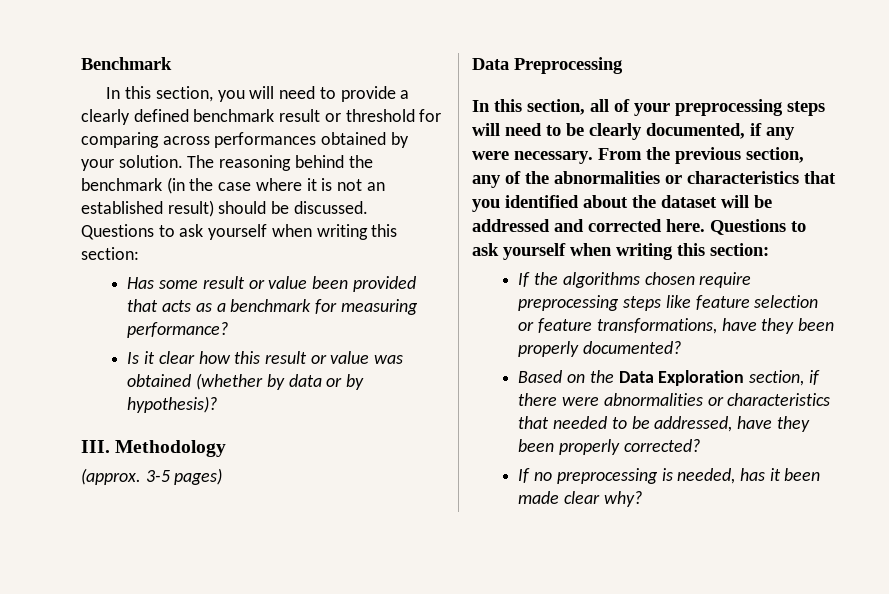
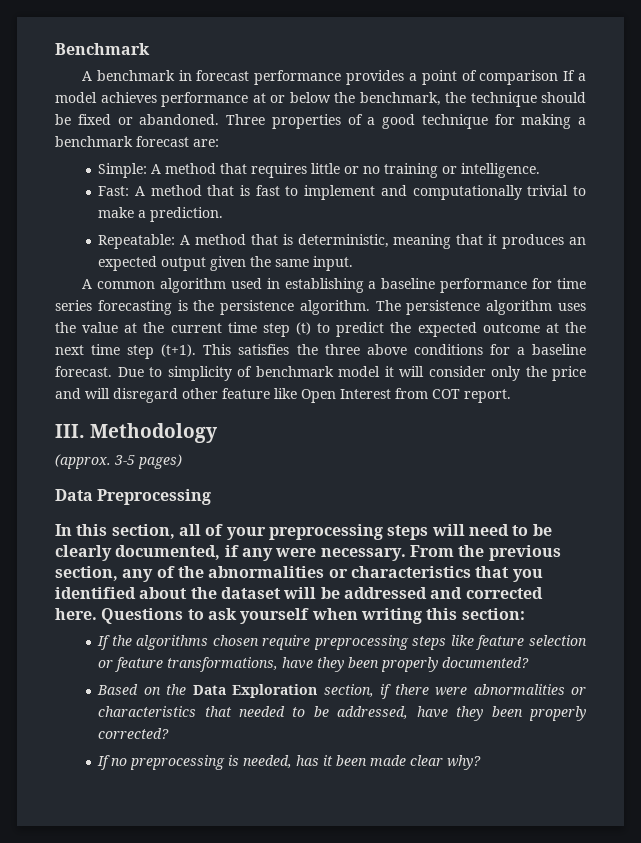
[106,86,410,102] [81,109,442,125] [81,132,409,148] [81,155,373,171] [81,177,385,194] [81,200,368,217] [81,224,398,240] [81,247,139,260] [127,276,416,292] [127,299,418,315] [127,322,229,338] [127,351,404,364] [127,373,364,390] [127,396,218,413] In this section, you will need to provide a clearly defined benchmark result or threshold for comparing across performances obtained by your solution. The reasoning behind the benchmark (in the case where it is not an established result) should be discussed. Questions to ask yourself when writing this section: // Has some result or value been provided that acts as a benchmark for measuring performance? // Is it clear how this result or value was obtained (whether by data or by hypothesis)? -> [82,70,586,85] [55,92,586,107] [55,114,586,129] [55,136,219,147] [98,163,541,178] [98,185,587,200] [98,207,224,222] [98,234,587,249] [98,256,354,271] [82,278,586,293] [55,300,586,315] [55,322,587,337] [55,344,586,359] [55,366,586,381] [55,388,511,403] A benchmark in forecast performance provides a point of comparison If a model achieves performance at or below the benchmark, the technique should be fixed or abandoned. Three properties of a good technique for making a benchmark forecast are: // Simple: A method that requires little or no training or intelligence. // Fast: A method that is fast to implement and computationally trivial to make a prediction. // Repeatable: A method that is deterministic, meaning that it produces an expected output given the same input. // A common algorithm used in establishing a baseline performance for time series forecasting is the persistence algorithm. The persistence algorithm uses the value at the current time step (t) to predict the expected outcome at the next time step (t+1). This satisfies the three above conditions for a baseline forecast. Due to simplicity of benchmark model it will consider only the price and will disregard other feature like Open Interest from COT report.

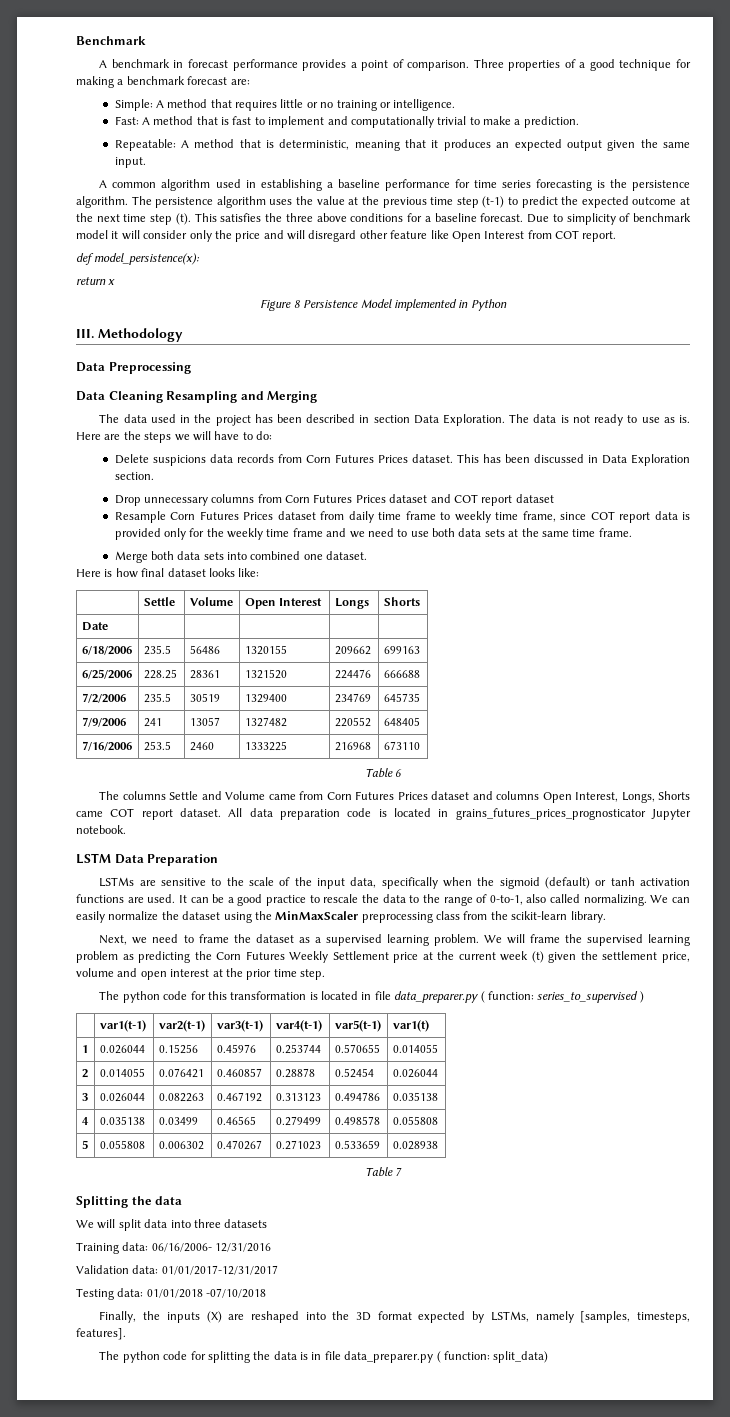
[479,70,586,85] [55,92,586,107] [55,114,220,125] comparison If a model achieves performance at or below the benchmark, the technique should be fixed or abandoned. -> [407,60,470,71] comparison.
[170,322,311,337] current time step (t) -> [382,196,505,208] previous time step (t-1)
[161,344,197,357] (t+1). -> [175,213,191,225] (t).
(511, 396) none -> [76,253,201,265] [76,277,116,285] [260,299,507,311] // def model_persistence(x): // return x // Figure 8 Persistence Model implemented in Python
[55,454,182,469] // (approx. 3-5 pages) -> (183, 335) none
[55,524,552,540] [55,545,561,561] [55,566,543,582] [55,587,543,599] [55,608,525,624] [97,635,587,650] [98,657,530,672] [97,684,586,699] [98,706,587,721] [98,728,170,739] [97,755,482,770] In this section, all of your preprocessing steps will need to be clearly documented, if any were necessary. From the previous section, any of the abnormalities or characteristics that you identified about the dataset will be addressed and corrected here. Questions to ask yourself when writing this section: // If the algorithms chosen require preprocessing steps like feature selection or feature transformations, have they been properly documented? // Based on the Data Exploration section, if there were abnormalities or characteristics that needed to be addressed, have they been properly corrected? // If no preprocessing is needed, has it been made clear why? -> [76,391,318,403] [99,414,690,426] [76,431,272,443] [114,454,690,466] [114,472,154,480] [114,494,554,506] [114,511,691,523] [114,528,632,540] [114,551,368,563] [76,568,260,578] [143,597,175,606] [189,597,233,606] [244,598,323,609] [334,598,369,609] [383,597,420,606] [81,622,108,631] [81,646,132,655] [143,645,171,655] [189,645,220,654] [244,645,287,655] [334,646,371,655] [383,646,420,654] [81,669,132,679] [143,669,177,679] [189,670,220,679] [244,669,287,679] [334,669,371,679] [383,670,420,678] [81,693,126,703] [143,693,171,703] [189,693,220,702] [244,694,287,703] [334,693,371,703] [383,693,420,702] [81,717,126,727] [143,718,162,727] [189,717,220,726] [244,717,287,727] [334,717,371,727] [383,717,420,726] [81,741,132,751] [143,741,171,751] [189,742,214,751] [244,741,287,751] [334,742,371,751] [383,741,420,750] [364,768,403,778] [99,791,690,803] [76,808,691,820] [76,825,126,834] [76,853,219,866] [99,877,690,889] [76,894,690,906] [76,911,606,923] [99,934,691,946] [76,951,690,963] [76,968,325,980] [99,991,644,1003] [99,1020,146,1032] [158,1020,205,1032] [216,1020,263,1032] [275,1020,322,1032] [334,1020,381,1032] [392,1020,429,1032] [81,1045,88,1053] [99,1045,145,1054] [158,1044,198,1054] [216,1044,256,1053] [275,1044,321,1054] [334,1044,380,1053] [392,1044,438,1053] [81,1069,88,1078] [99,1068,145,1077] [158,1068,204,1078] [216,1068,262,1077] [275,1068,315,1078] [334,1068,374,1078] [392,1069,438,1078] [81,1093,88,1101] [99,1093,145,1102] [158,1093,204,1102] [216,1092,262,1102] [275,1093,321,1102] [334,1092,380,1101] [392,1092,438,1101] [81,1117,89,1125] [99,1116,145,1125] [158,1117,198,1125] [216,1116,256,1125] [275,1116,321,1126] [334,1116,380,1125] [392,1116,438,1125] [81,1140,88,1149] [99,1140,145,1149] [158,1141,204,1150] [216,1140,262,1150] [275,1140,321,1150] [334,1140,380,1149] [392,1141,438,1150] [364,1167,403,1177] [76,1196,183,1208] [76,1219,268,1231] [76,1242,272,1254] [76,1265,278,1275] [76,1288,267,1300] [99,1311,691,1323] [76,1328,126,1340] [99,1351,549,1363] Data Cleaning Resampling and Merging // The data used in the project has been described in section Data Exploration. The data is not ready to use as is. Here are the steps we will have to do: // Delete suspicions data records from Corn Futures Prices dataset. This has been discussed in Data Exploration section. // Drop unnecessary columns from Corn Futures Prices dataset and COT report dataset // Resample Corn Futures Prices dataset from daily time frame to weekly time frame, since COT report data is provided only for the weekly time frame and we need to use both data sets at the same time frame. // Merge both data sets into combined one dataset. // Here is how final dataset looks like: // | Settle | Volume | Open Interest | Longs | Shorts // Date | | | | | // 6/18/2006 | 235.5 | 56486 | 1320155 | 209662 | 699163 // 6/25/2006 | 228.25 | 28361 | 1321520 | 224476 | 666688 // 7/2/2006 | 235.5 | 30519 | 1329400 | 234769 | 645735 // 7/9/2006 | 241 | 13057 | 1327482 | 220552 | 648405 // 7/16/2006 | 253.5 | 2460 | 1333225 | 216968 | 673110 // Table 6 // The columns Settle and Volume came from Corn Futures Prices dataset and columns Open Interest, Longs, Shorts came COT report dataset. All data preparation code is located in grains_futures_prices_prognosticator Jupyter notebook. // LSTM Data Preparation // LSTMs are sensitive to the scale of the input data, specifically when the sigmoid (default) or tanh activation functions are used. It can be a good practice to rescale the data to the range of 0-to-1, also called normalizing. We can easily normalize the dataset using the MinMaxScaler preprocessing class from the scikit-learn library. // Next, we need to frame the dataset as a supervised learning problem. We will frame the supervised learning problem as predicting the Corn Futures Weekly Settlement price at the current week (t) given the settlement price, volume and open interest at the prior time step. // The python code for this transformation is located in file data_preparer.py ( function: series_to_supervised ) // | var1(t-1) | var2(t-1) | var3(t-1) | var4(t-1) | var5(t-1) | var1(t) // 1 | 0.026044 | 0.15256 | 0.45976 | 0.253744 | 0.570655 | 0.014055 // 2 | 0.014055 | 0.076421 | 0.460857 | 0.28878 | 0.52454 | 0.026044 // 3 | 0.026044 | 0.082263 | 0.467192 | 0.313123 | 0.494786 | 0.035138 // 4 | 0.035138 | 0.03499 | 0.46565 | 0.279499 | 0.498578 | 0.055808 // 5 | 0.055808 | 0.006302 | 0.470267 | 0.271023 | 0.533659 | 0.028938 // Table 7 // Splitting the data // We will split data into three datasets // Training data: 06/16/2006- 12/31/2016 // Validation data: 01/01/2017-12/31/2017 // Testing data: 01/01/2018 -07/10/2018 // Finally, the inputs (X) are reshaped into the 3D format expected by LSTMs, namely [samples, timesteps, features]. // The python code for splitting the data is in file data_preparer.py ( function: split_data)

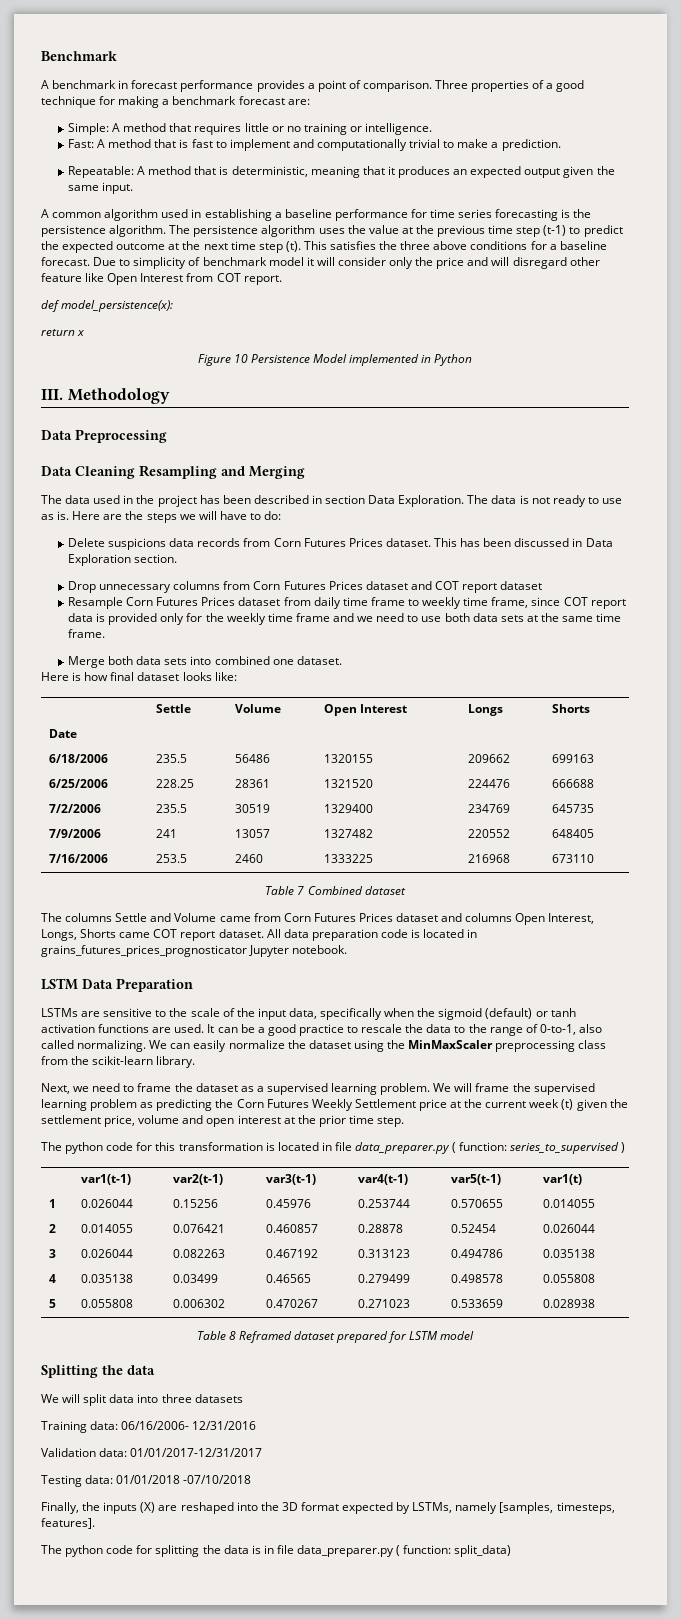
[293,300,300,308] 8 -> [233,354,248,363] 10
[395,769,403,777] 6 -> [297,886,406,895] 7 Combined dataset
[395,1167,403,1176] 7 -> [228,1331,475,1343] 8 Reframed dataset prepared for LSTM model

